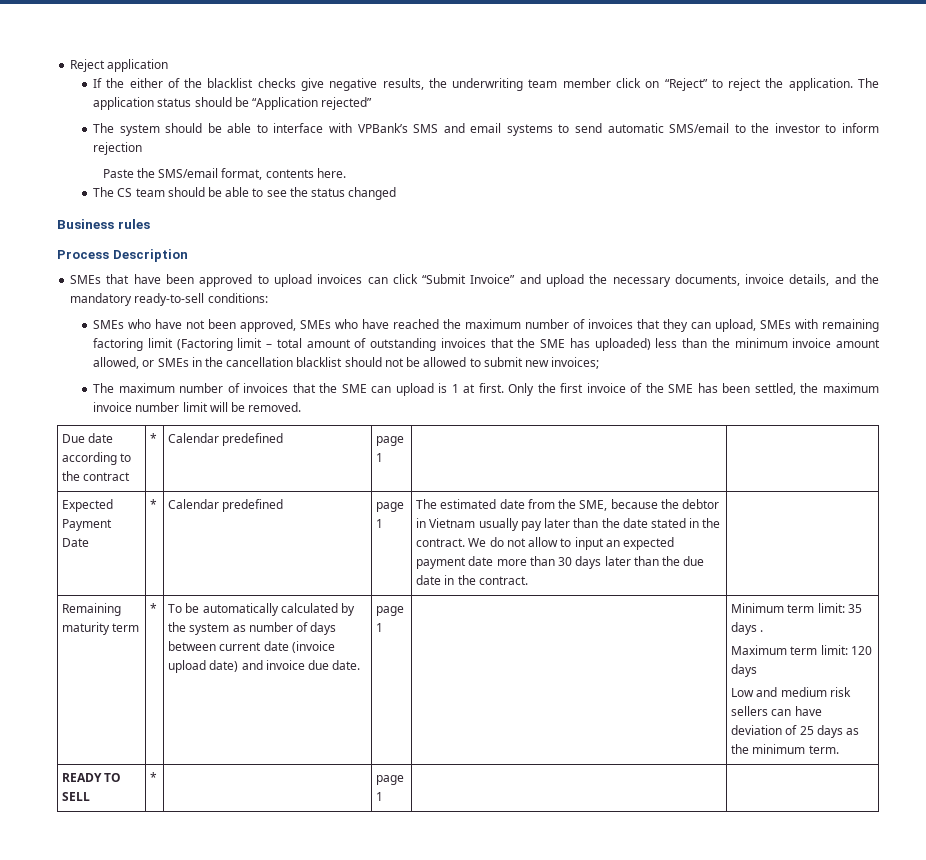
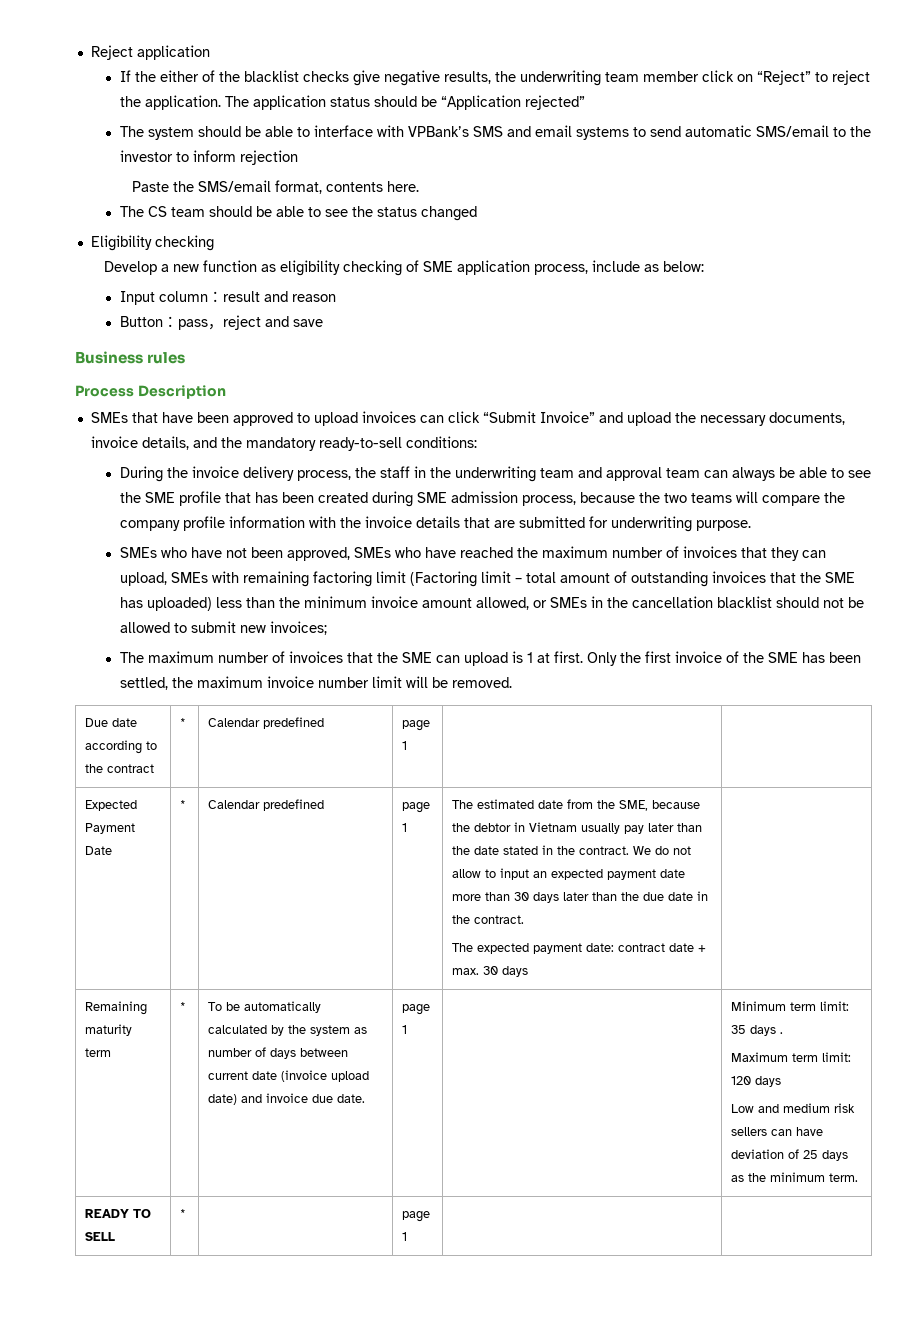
(397, 193) none -> [90,235,214,251] [103,260,704,276] [119,291,336,305] [119,315,323,330] // Eligibility checking // Develop a new function as eligibility checking of SME application process, include as below: // Input column：result and reason // Button：pass，reject and save
(268, 298) none -> [119,466,871,482] [119,491,845,507] [119,516,751,532] // During the invoice delivery process, the staff in the underwriting team and approval team can always be able to see the SME profile that has been created during SME admission process, because the two teams will compare the company profile information with the invoice details that are submitted for underwriting purpose.
(528, 580) none -> [452,943,707,954] [452,966,529,977] // The expected payment date: contract date + max. 30 days

